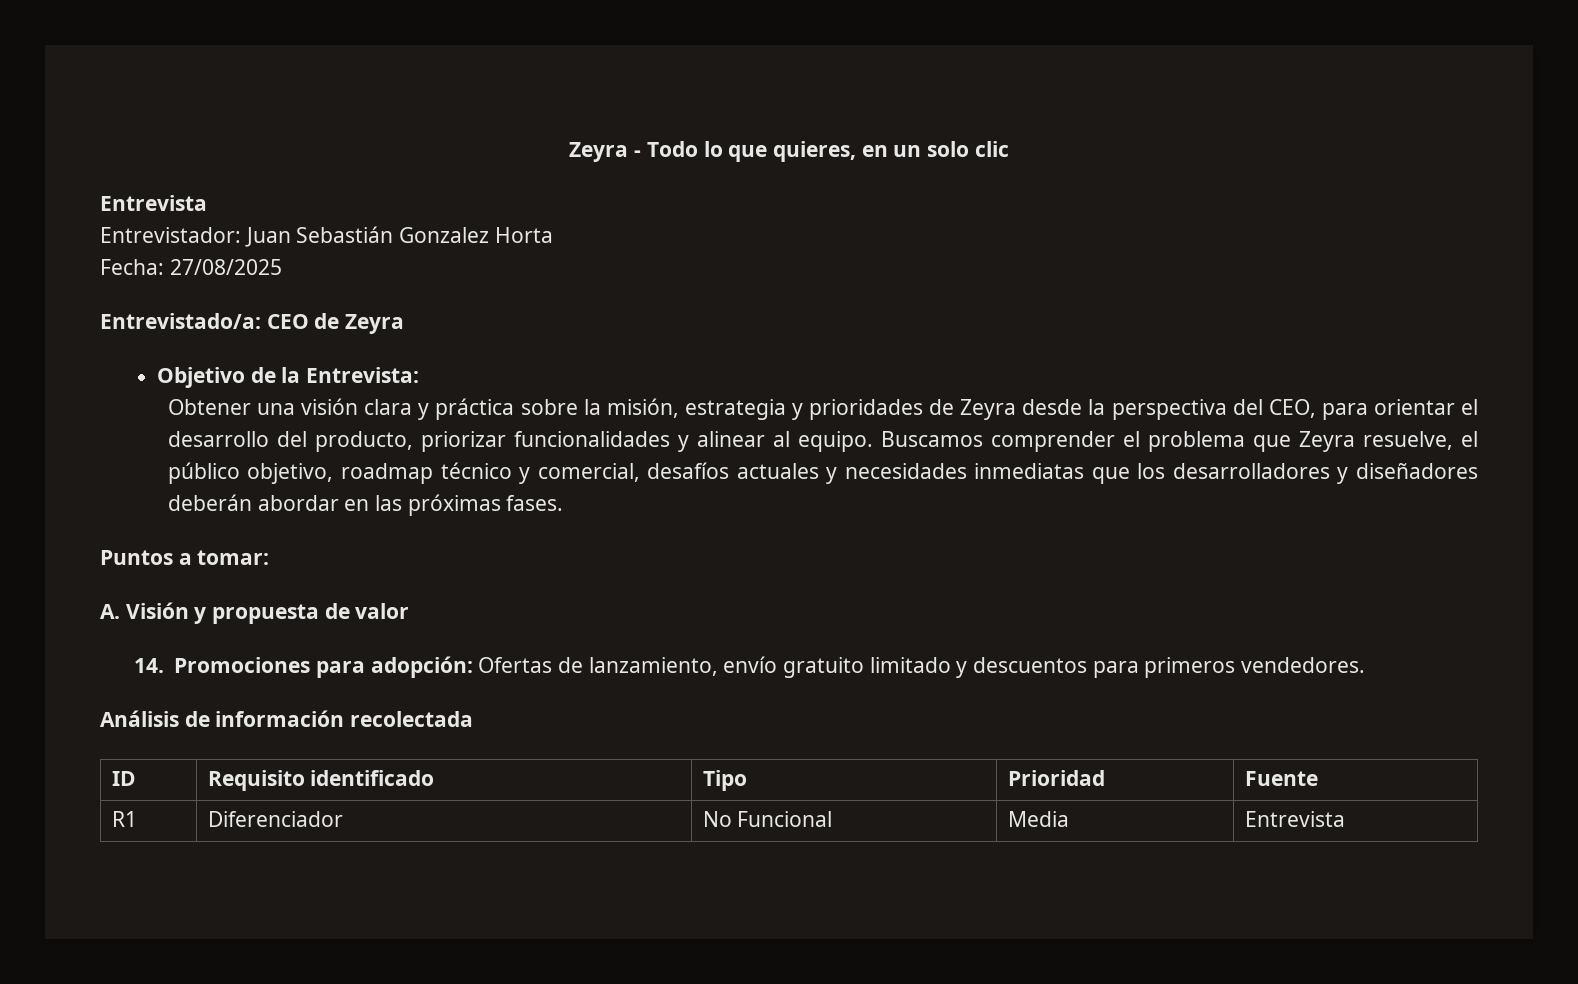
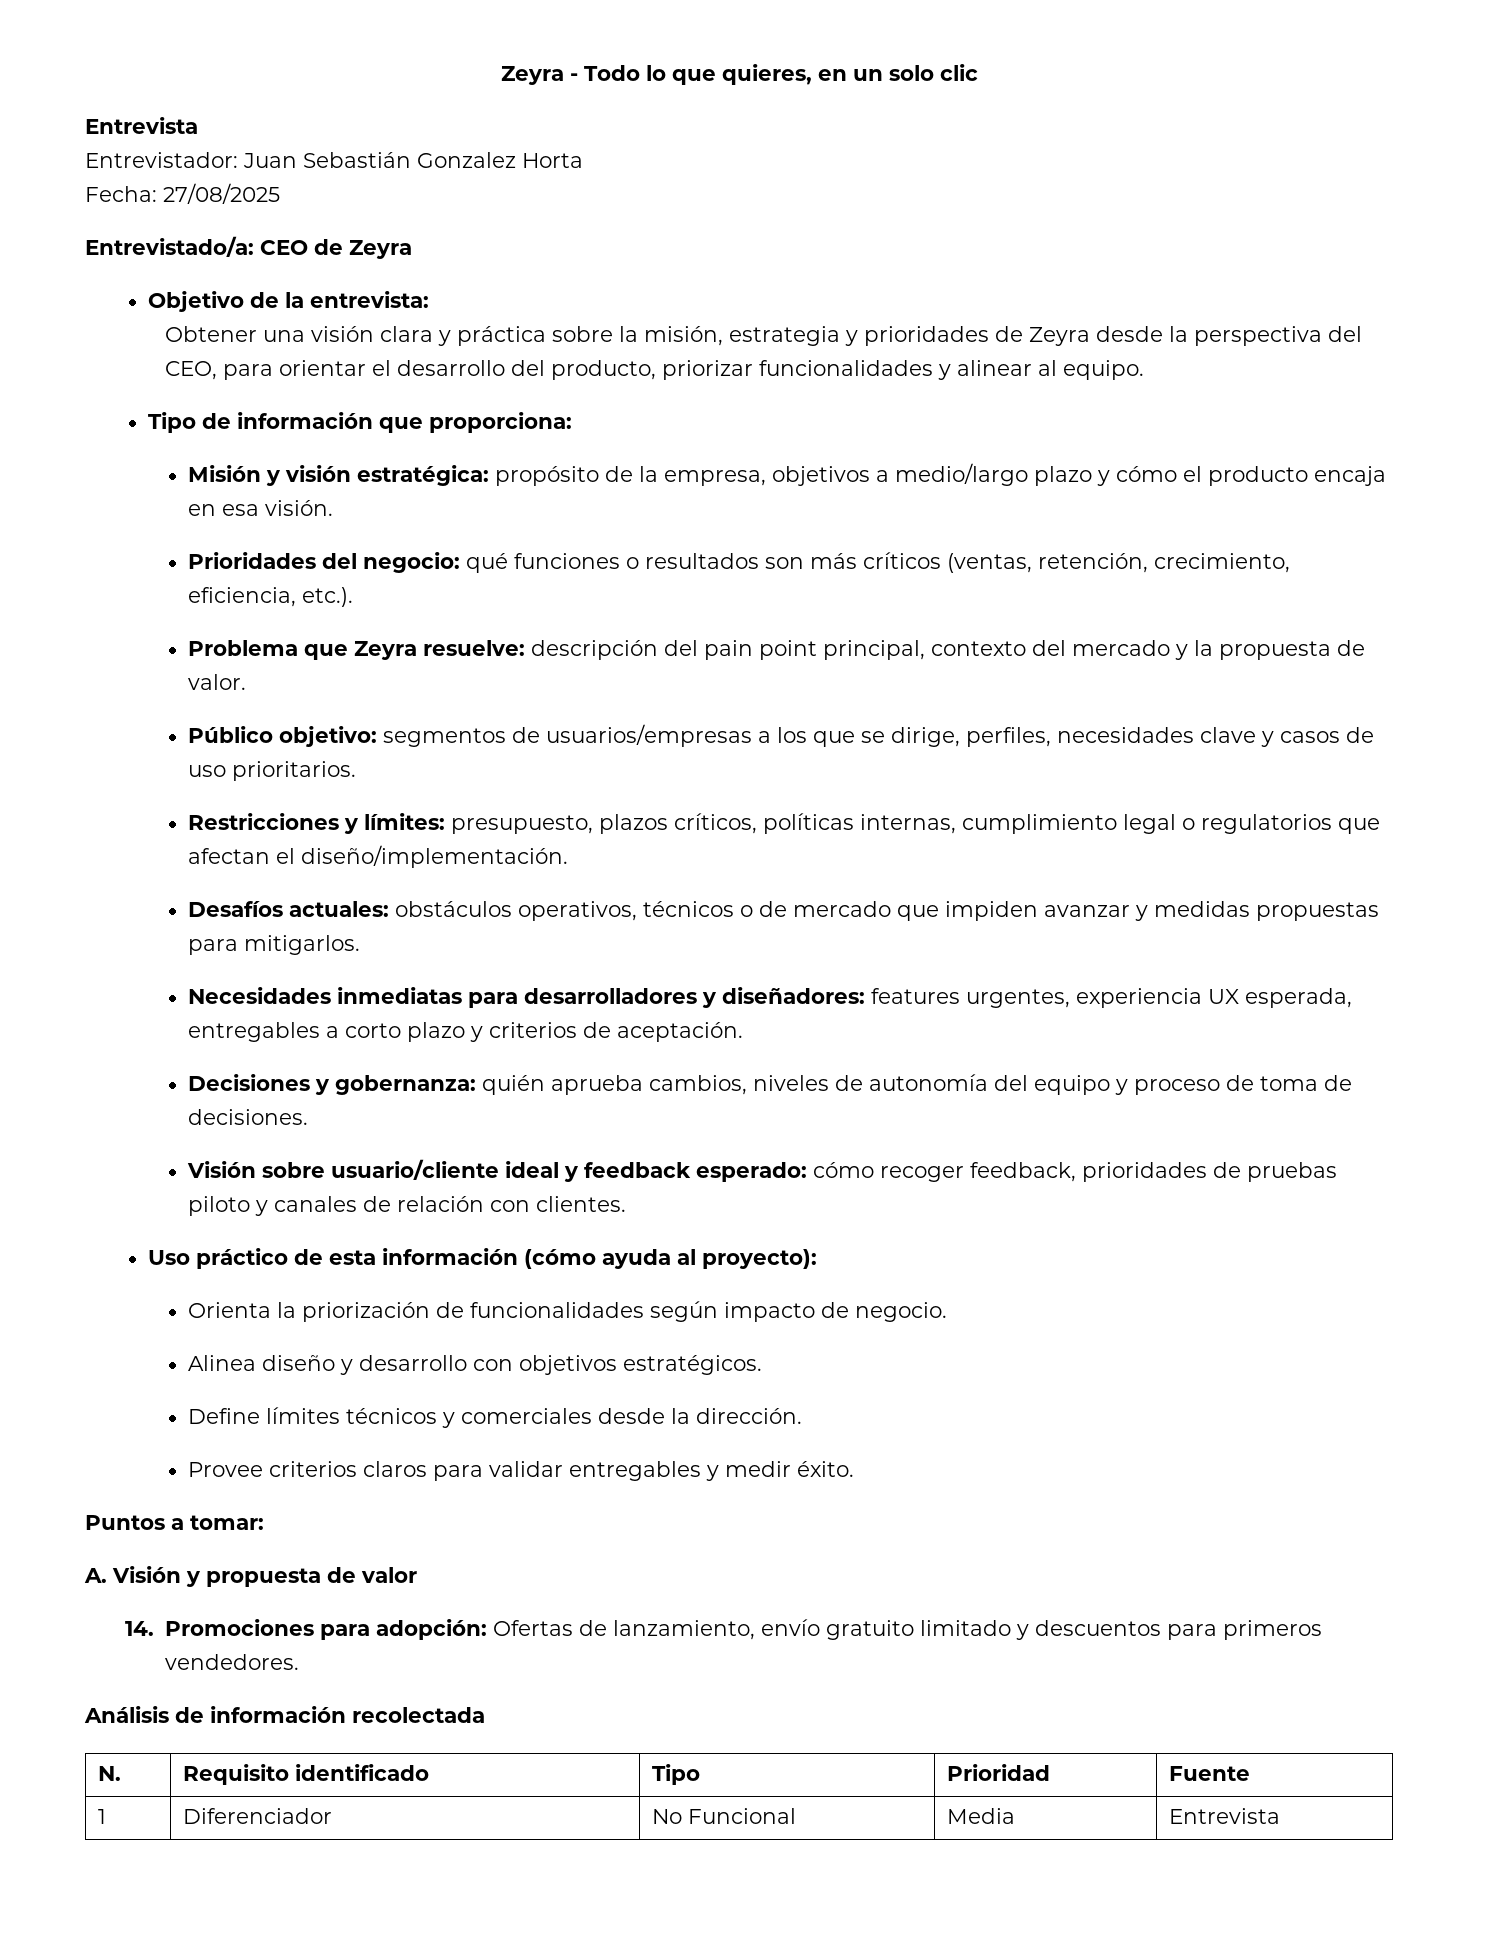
[306,367,420,383] Entrevista: -> [310,291,430,308] entrevista:
[880,431,1478,452] [167,462,1478,484] [167,494,564,516] Buscamos comprender el problema que Zeyra resuelve, el público objetivo, roadmap técnico y comercial, desafíos actuales y necesidades inmediatas que los desarrolladores y diseñadores deberán abordar en las próximas fases. -> [148,412,573,433] [188,463,1387,486] [188,500,334,516] [188,552,1291,573] [188,587,354,607] [188,640,1366,660] [188,674,247,690] [188,724,1375,747] [188,761,357,781] [188,813,1381,834] [188,845,569,868] [188,901,1380,921] [188,935,361,955] [188,987,1353,1008] [188,1022,744,1042] [188,1074,1353,1095] [188,1109,309,1125] [187,1159,1338,1182] [188,1196,627,1216] [148,1248,818,1269] [188,1301,948,1322] [188,1355,763,1375] [188,1407,803,1428] [188,1461,855,1481] // Tipo de información que proporciona: // Misión y visión estratégica: propósito de la empresa, objetivos a medio/largo plazo y cómo el producto encaja en esa visión. // Prioridades del negocio: qué funciones o resultados son más críticos (ventas, retención, crecimiento, eficiencia, etc.). // Problema que Zeyra resuelve: descripción del pain point principal, contexto del mercado y la propuesta de valor. // Público objetivo: segmentos de usuarios/empresas a los que se dirige, perfiles, necesidades clave y casos de uso prioritarios. // Restricciones y límites: presupuesto, plazos críticos, políticas internas, cumplimiento legal o regulatorios que afectan el diseño/implementación. // Desafíos actuales: obstáculos operativos, técnicos o de mercado que impiden avanzar y medidas propuestas para mitigarlos. // Necesidades inmediatas para desarrolladores y diseñadores: features urgentes, experiencia UX esperada, entregables a corto plazo y criterios de aceptación. // Decisiones y gobernanza: quién aprueba cambios, niveles de autonomía del equipo y proceso de toma de decisiones. // Visión sobre usuario/cliente ideal y feedback esperado: cómo recoger feedback, prioridades de pruebas piloto y canales de relación con clientes. // Uso práctico de esta información (cómo ayuda al proyecto): // Orienta la priorización de funcionalidades según impacto de negocio. // Alinea diseño y desarrollo con objetivos estratégicos. // Define límites técnicos y comerciales desde la dirección. // Provee criterios claros para validar entregables y medir éxito.
[111,771,136,786] ID -> [97,1766,121,1781] N.
[111,811,137,827] R1 -> [97,1809,106,1824] 1

